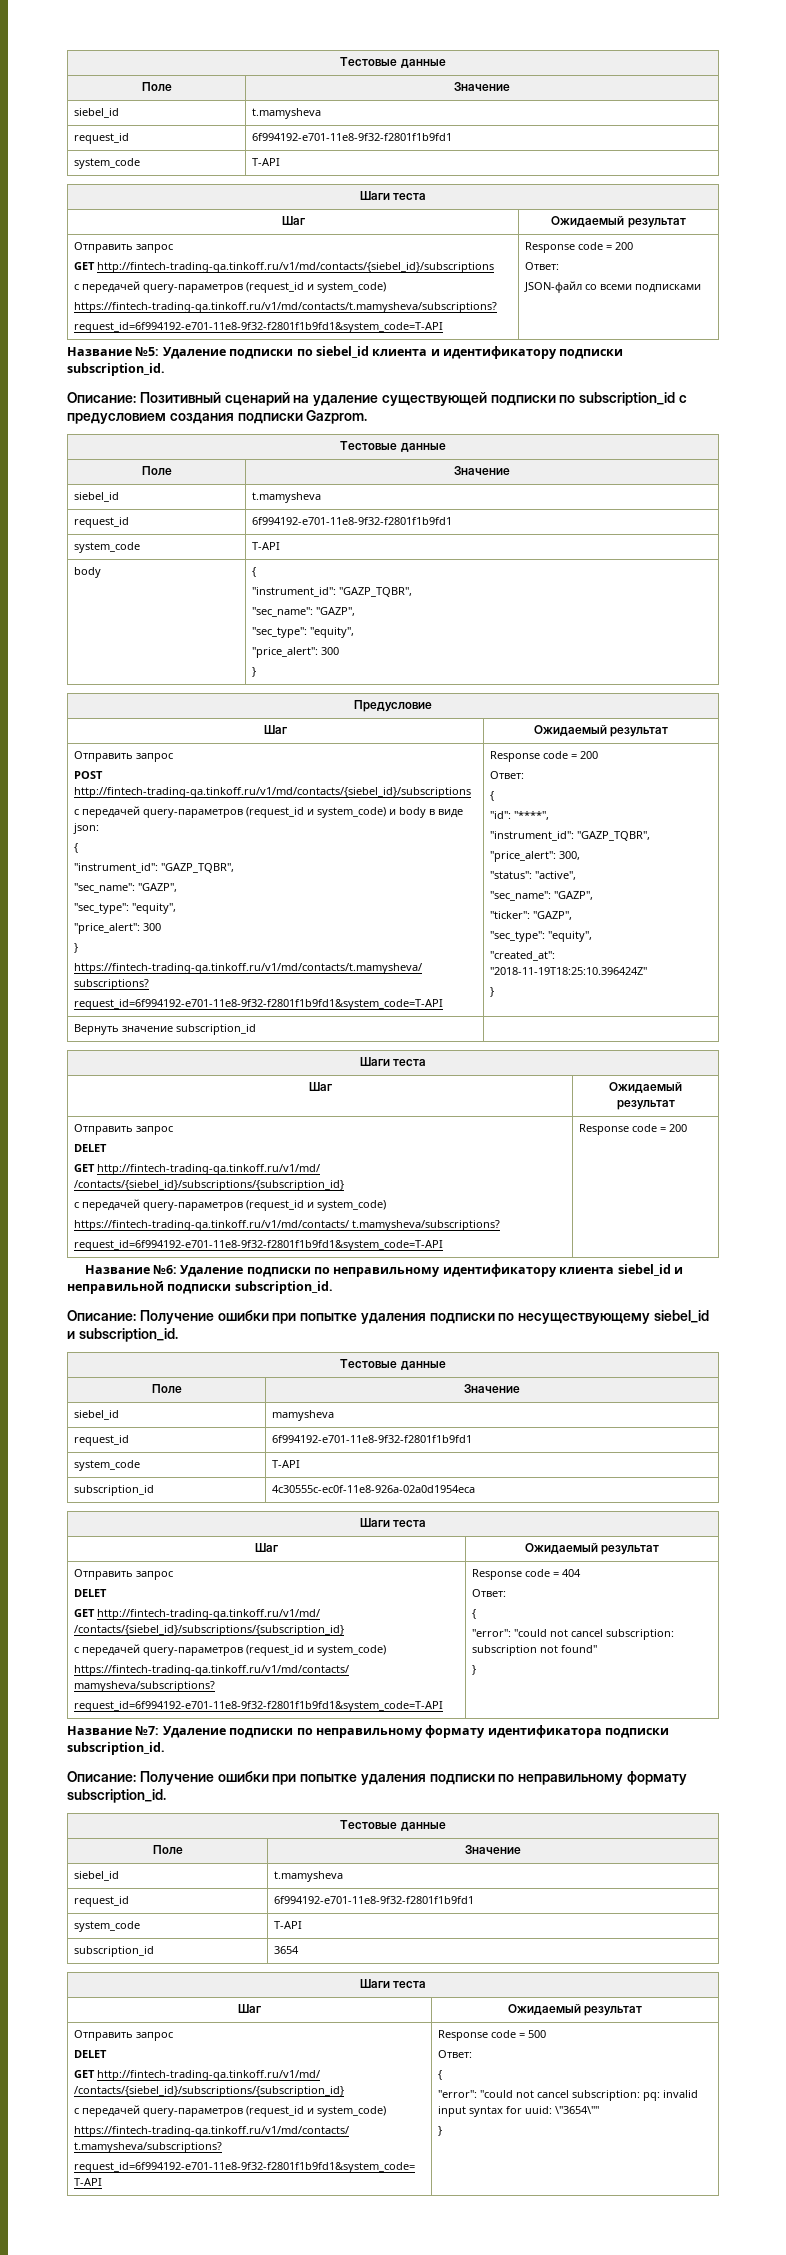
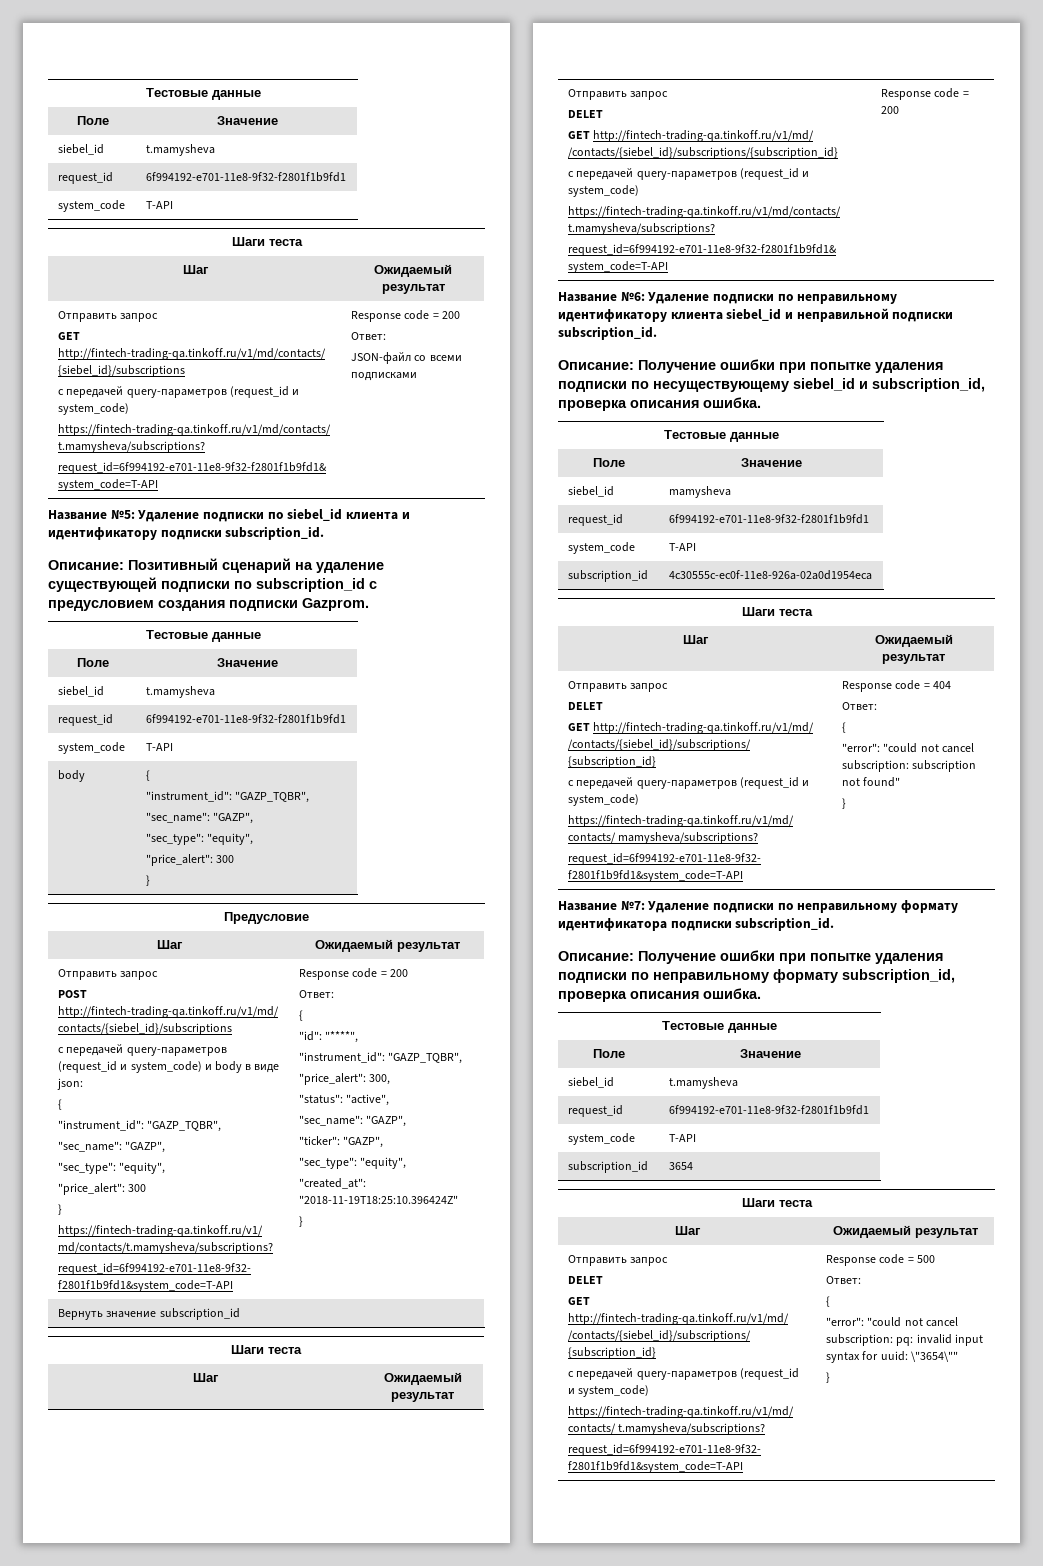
[78,1328,178,1342] subscription_id. -> [872,378,985,392] [558,397,761,411] subscription_id, проверка описания ошибка.
[67,1789,166,1803] subscription_id. -> [842,969,955,983] [558,988,761,1002] subscription_id, проверка описания ошибка.

